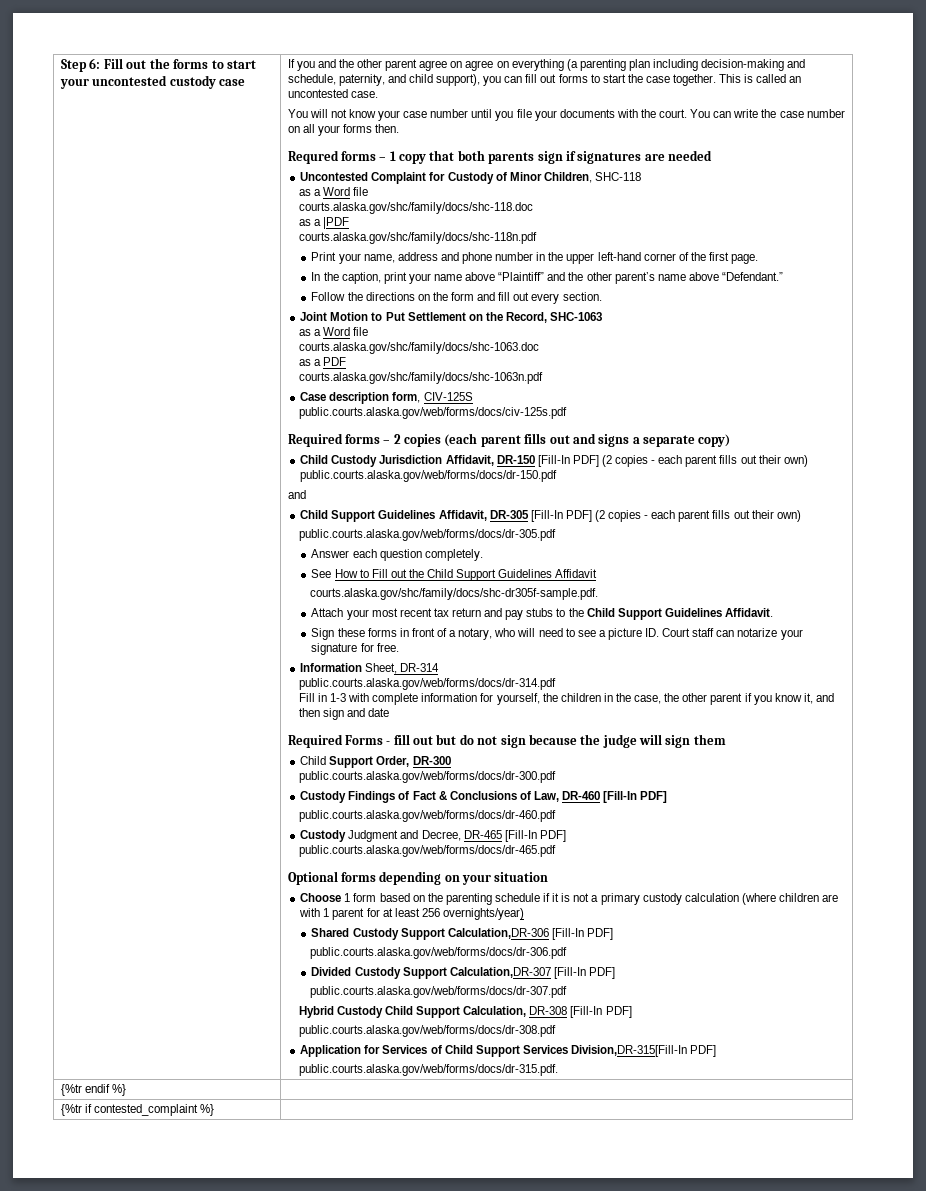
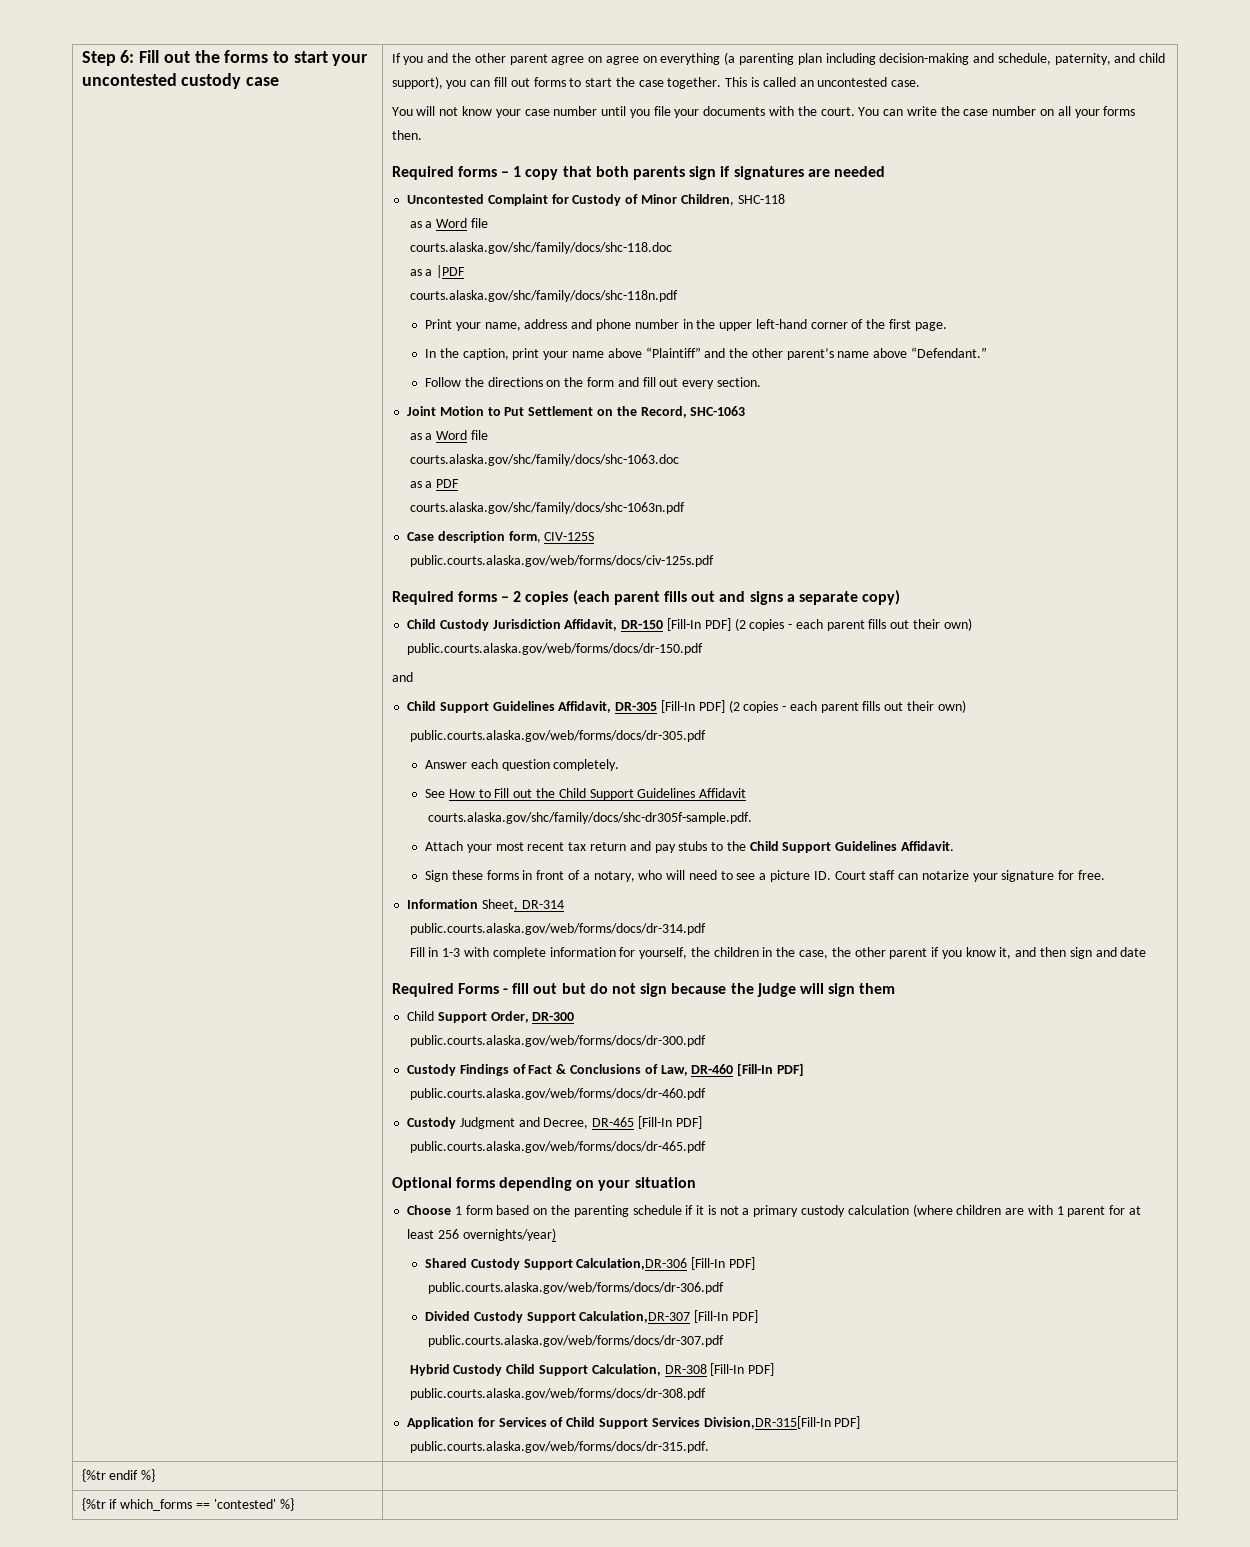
[287,150,339,164] Requred -> [391,166,454,180] Required
[93,1104,198,1116] contested_complaint -> [120,1499,276,1511] which_forms == 'contested'

